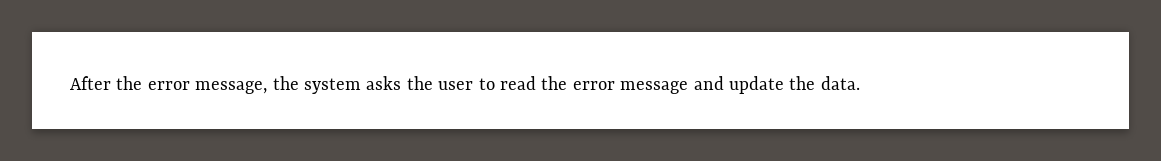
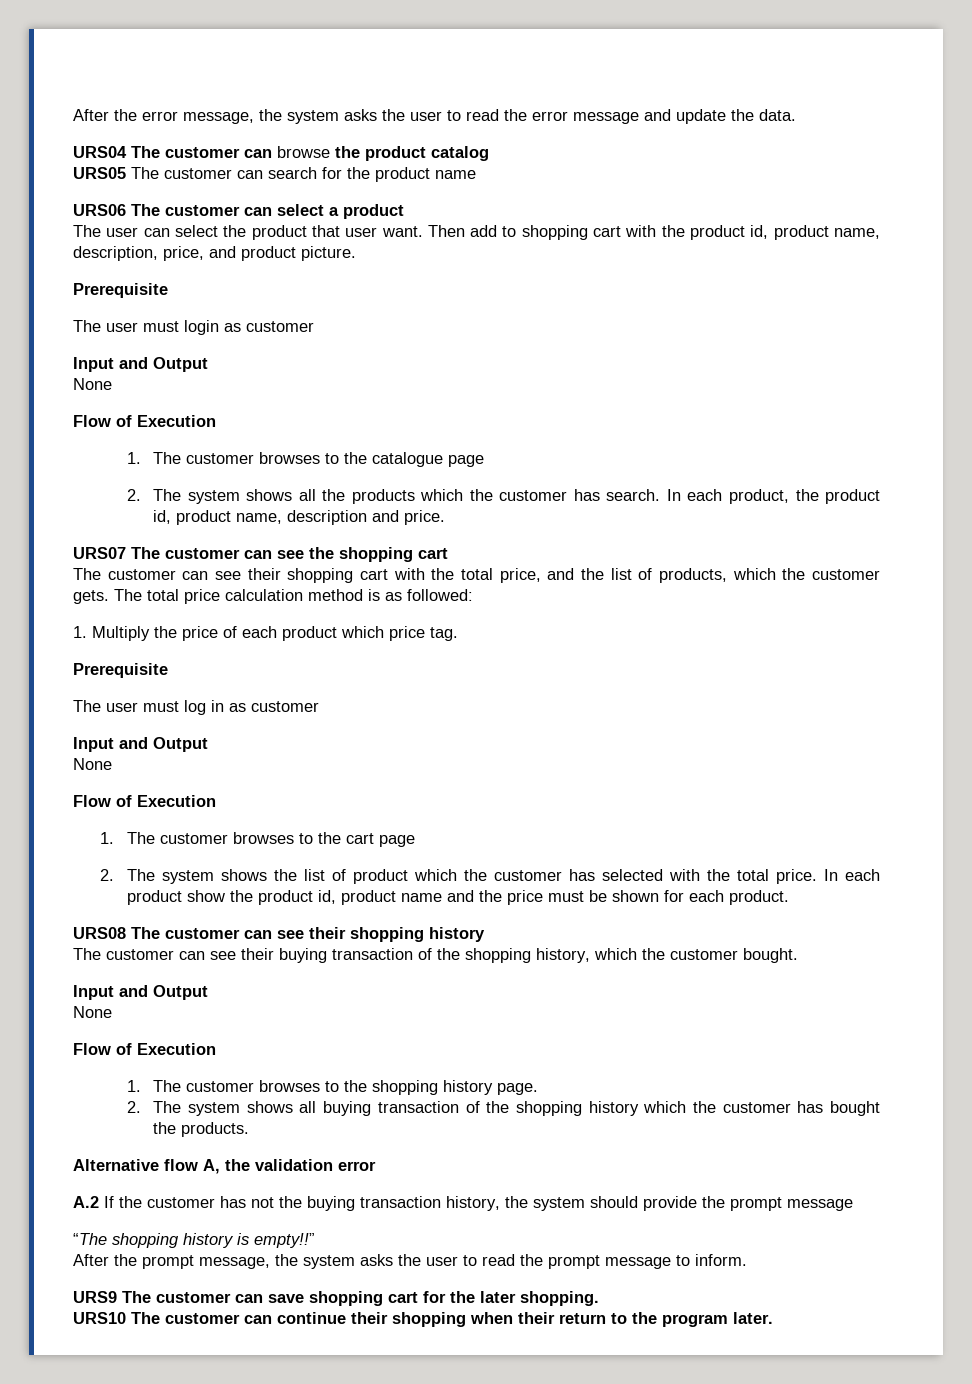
(860, 83) none -> [73,146,489,161] [73,167,476,182] [73,204,404,219] [73,225,880,240] [73,246,356,261] [73,283,168,298] [73,320,314,335] [73,357,208,372] [73,378,112,390] [73,415,216,427] [126,452,485,467] [126,489,880,504] [153,510,446,525] [73,547,448,562] [73,568,880,583] [73,589,473,604] [73,626,458,641] [73,663,168,678] [73,700,319,715] [73,737,208,752] [73,758,112,770] [73,795,216,807] [99,832,415,847] [99,869,881,884] [126,890,789,905] [73,927,485,942] [73,948,798,963] [73,985,208,1000] [73,1006,112,1018] [73,1043,216,1055] [126,1080,539,1095] [126,1101,880,1116] [153,1122,250,1137] [73,1159,376,1174] [73,1196,853,1211] [73,1233,315,1248] [73,1254,747,1269] [73,1291,599,1306] [73,1312,773,1327] // URS04 The customer can browse the product catalog // URS05 The customer can search for the product name // URS06 The customer can select a product // The user can select the product that user want. Then add to shopping cart with the product id, product name, description, price, and product picture. // Prerequisite // The user must login as customer // Input and Output // None // Flow of Execution // 1. The customer browses to the catalogue page // 2. The system shows all the products which the customer has search. In each product, the product id, product name, description and price. // URS07 The customer can see the shopping cart // The customer can see their shopping cart with the total price, and the list of products, which the customer gets. The total price calculation method is as followed: // 1. Multiply the price of each product which price tag. // Prerequisite // The user must log in as customer // Input and Output // None // Flow of Execution // 1. The customer browses to the cart page // 2. The system shows the list of product which the customer has selected with the total price. In each product show the product id, product name and the price must be shown for each product. // URS08 The customer can see their shopping history // The customer can see their buying transaction of the shopping history, which the customer bought. // Input and Output // None // Flow of Execution // 1. The customer browses to the shopping history page. // 2. The system shows all buying transaction of the shopping history which the customer has bought the products. // Alternative flow A, the validation error // A.2 If the customer has not the buying transaction history, the system should provide the prompt message // “The shopping history is empty!!” // After the prompt message, the system asks the user to read the prompt message to inform. // URS9 The customer can save shopping cart for the later shopping. // URS10 The customer can continue their shopping when their return to the program later.

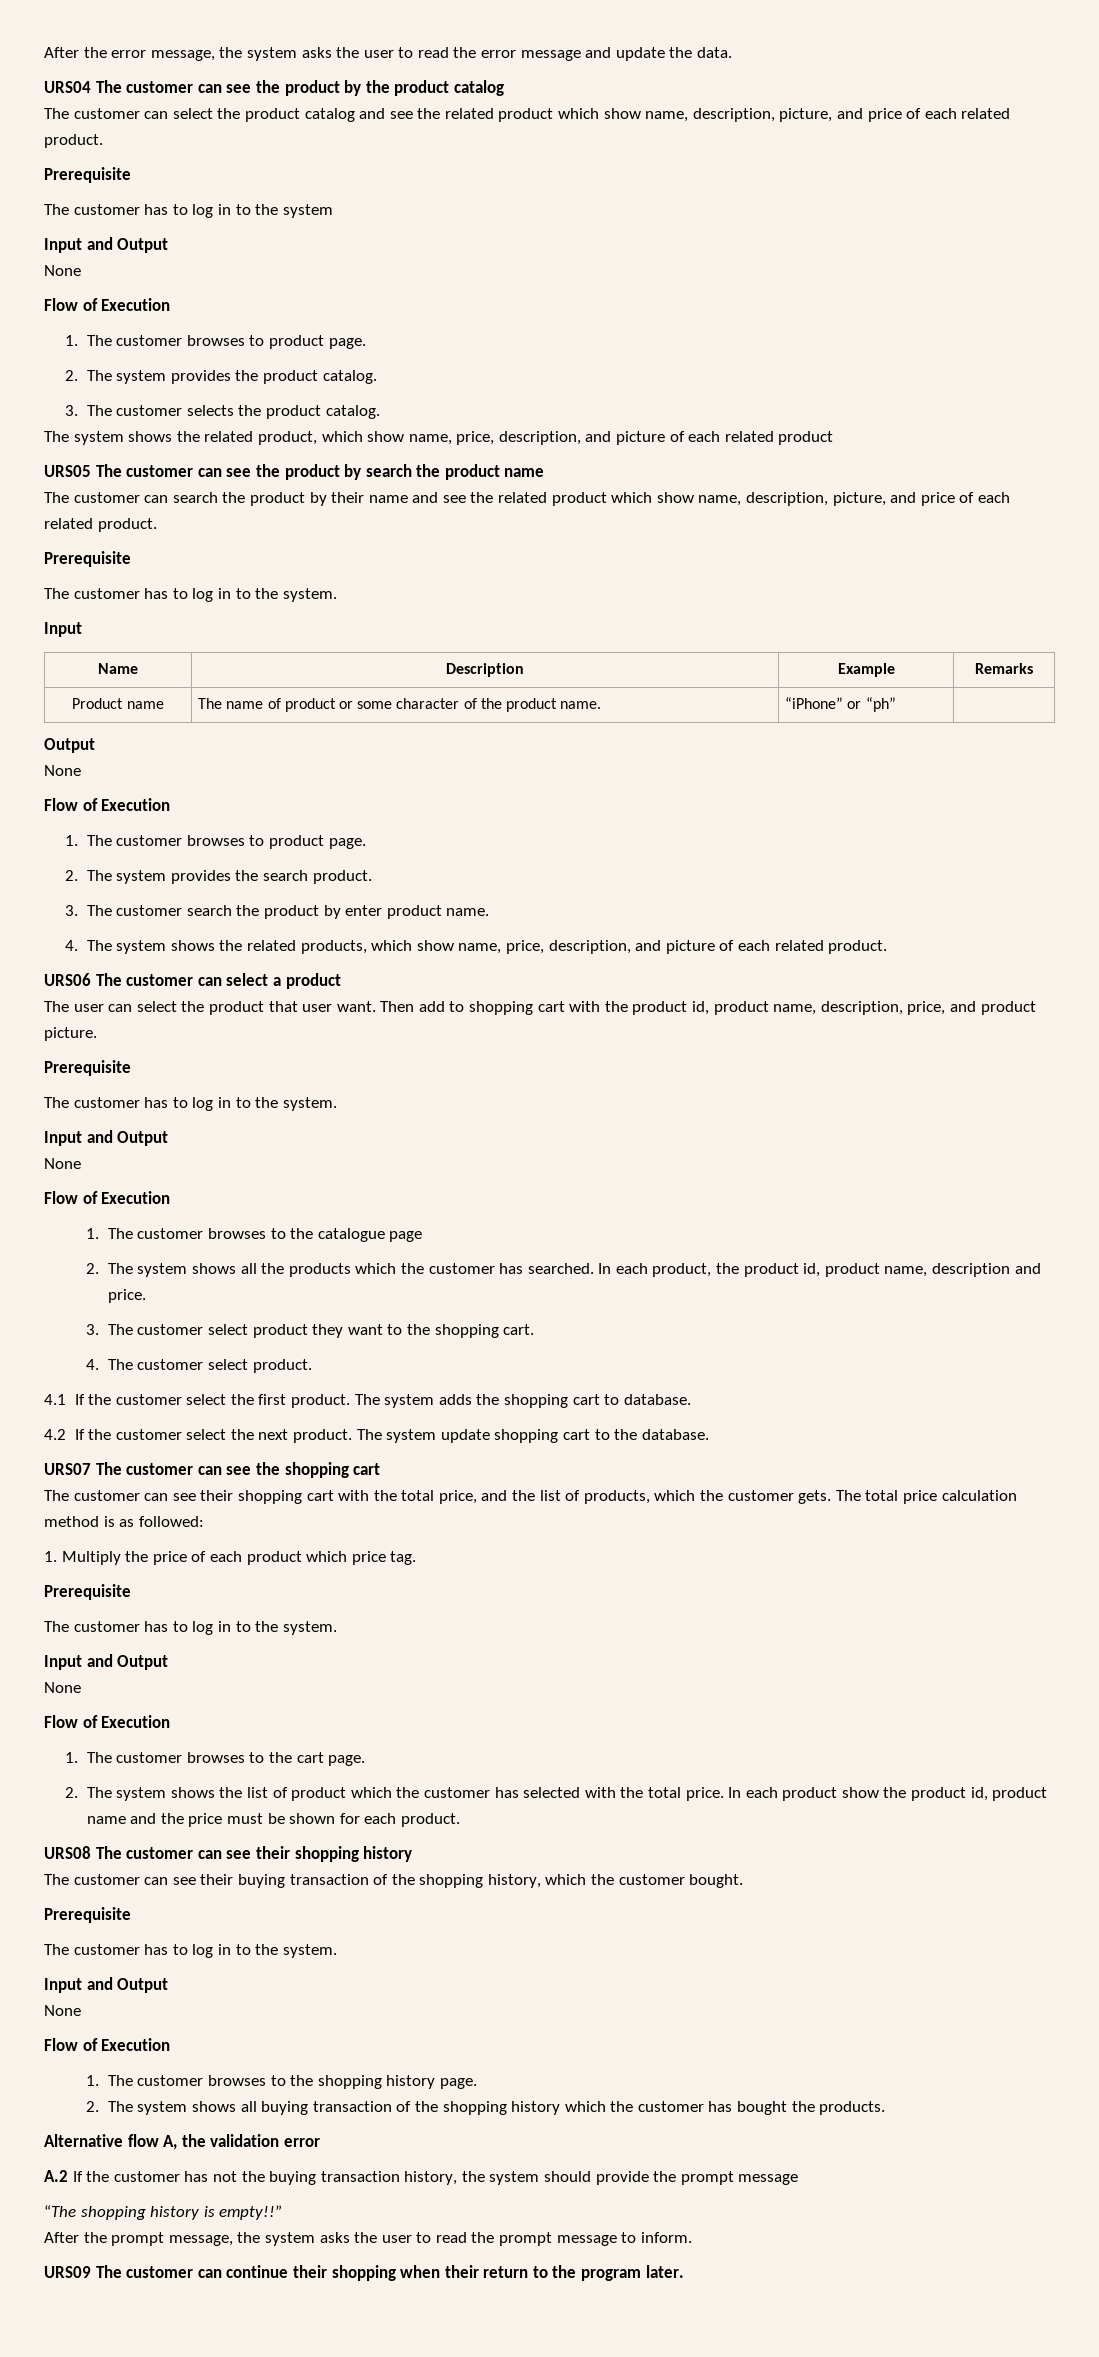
[277,146,330,158] browse -> [226,80,362,96] see the product by
[73,167,476,182] URS05 The customer can search for the product name -> [44,108,1011,122] [44,134,103,148] [44,167,131,183] [44,204,333,218] [44,237,169,253] [44,265,81,276] [44,298,171,311] [65,335,366,349] [65,370,377,384] [65,405,380,419] [44,431,834,445] [44,464,545,480] [44,492,1010,506] [44,518,157,532] [44,551,131,567] [44,588,337,602] [44,622,82,637] [98,663,138,674] [446,663,524,677] [837,663,895,677] [975,663,1033,674] [72,698,164,709] [198,698,602,712] [785,697,896,712] [44,738,95,753] [44,765,81,776] [44,798,171,811] [65,835,366,849] [65,870,372,884] [65,905,490,919] [65,940,888,954] The customer can select the product catalog and see the related product which show name, description, picture, and price of each related product. // Prerequisite // The customer has to log in to the system // Input and Output // None // Flow of Execution // 1. The customer browses to product page. // 2. The system provides the product catalog. // 3. The customer selects the product catalog. // The system shows the related product, which show name, price, description, and picture of each related product // URS05 The customer can see the product by search the product name // The customer can search the product by their name and see the related product which show name, description, picture, and price of each related product. // Prerequisite // The customer has to log in to the system. // Input // Name | Description | Example | Remarks // Product name | The name of product or some character of the product name. | “iPhone” or “ph” | // Output // None // Flow of Execution // 1. The customer browses to product page. // 2. The system provides the search product. // 3. The customer search the product by enter product name. // 4. The system shows the related products, which show name, price, description, and picture of each related product.
[106,320,314,335] user must login as customer -> [73,1097,337,1111] customer has to log in to the system.
[606,489,661,501] search. -> [527,1263,594,1274] searched.
(446, 517) none -> [86,1324,535,1338] [86,1359,312,1373] [44,1394,691,1408] [44,1429,709,1443] // 3. The customer select product they want to the shopping cart. // 4. The customer select product. // 4.1 If the customer select the first product. The system adds the shopping cart to database. // 4.2 If the customer select the next product. The system update shopping cart to the database.
[106,700,319,715] user must log in as customer -> [73,1621,337,1635] customer has to log in to the system.
[378,835,415,847] page -> [328,1755,366,1766] page.
(798, 955) none -> [44,1907,131,1923] [44,1944,337,1958] // Prerequisite // The customer has to log in to the system.
[73,1291,599,1306] [73,1312,126,1324] URS9 The customer can save shopping cart for the later shopping. // URS10 -> [44,2266,91,2278] URS09

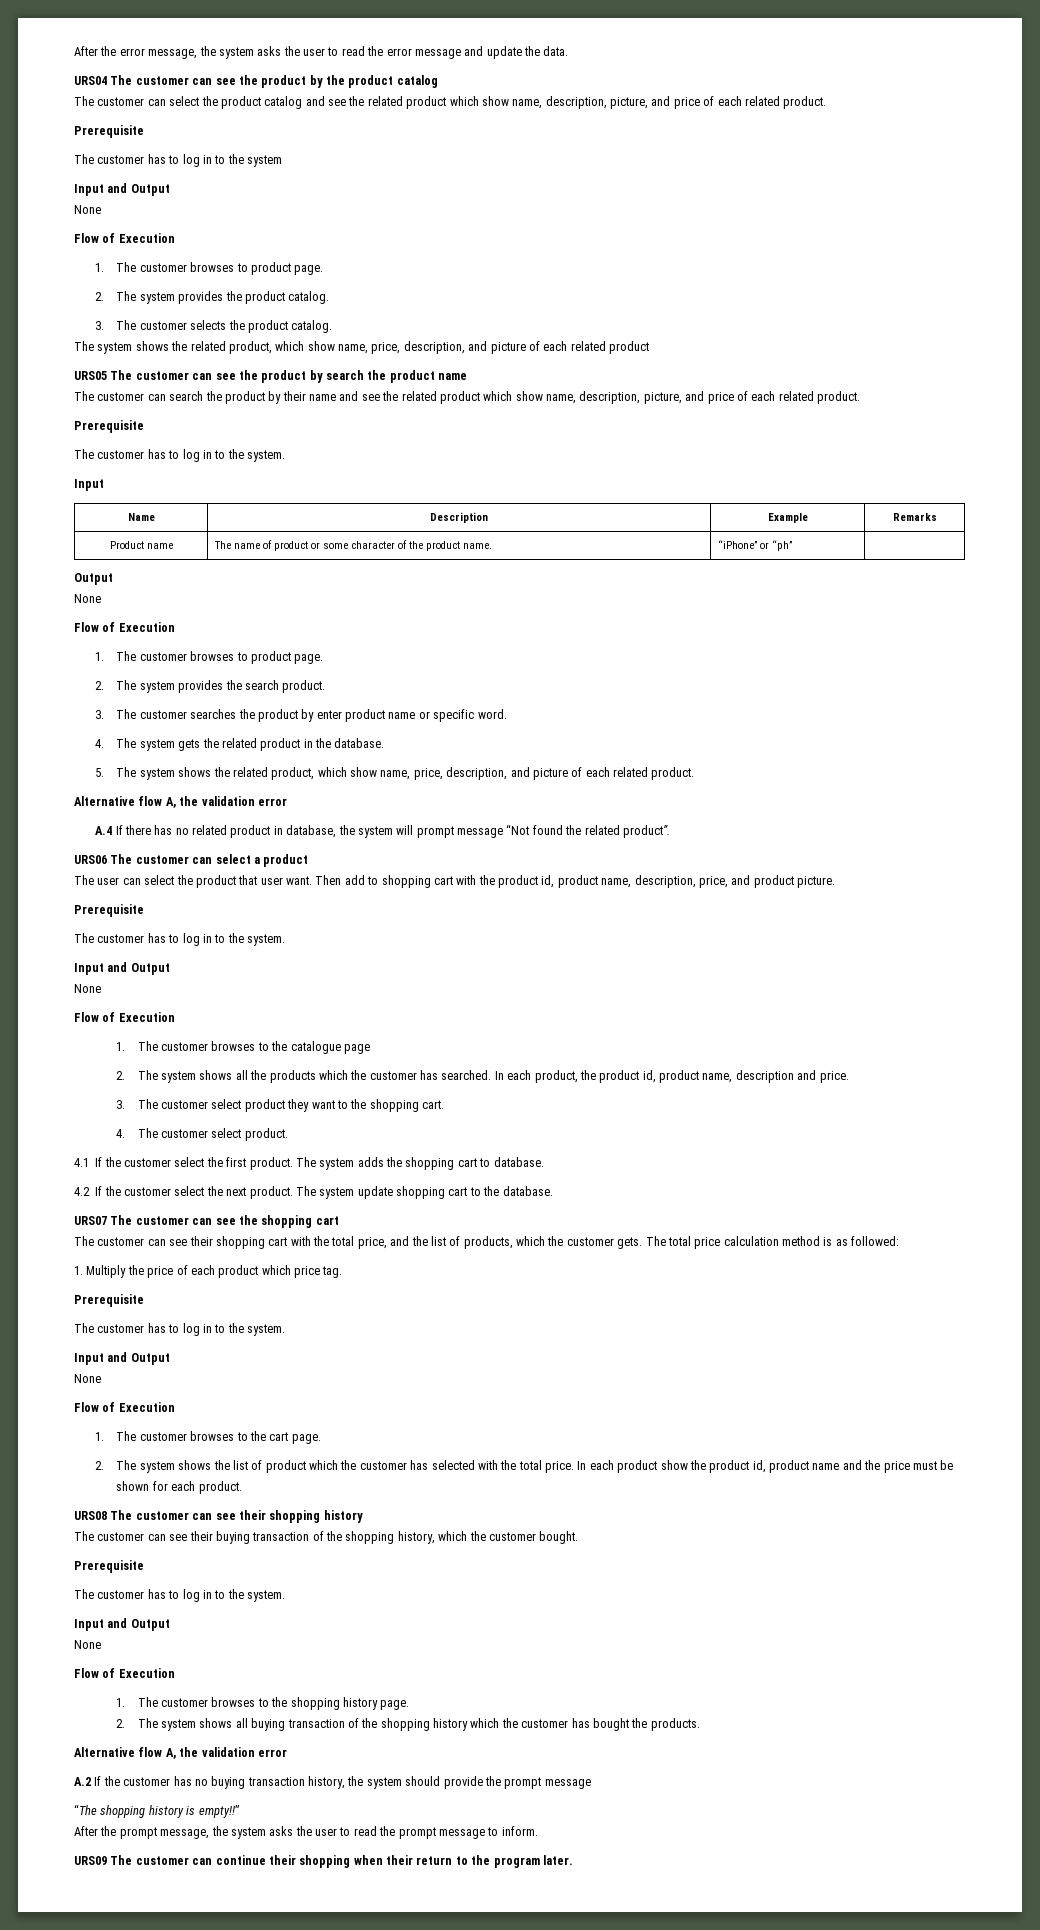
[186,905,232,916] search -> [190,709,237,719] searches
[446,908,490,916] [65,940,367,954] name. // 4. The system shows the related products, -> [388,709,507,722] [95,738,385,751] [95,767,315,780] name or specific word. // 4. The system gets the related product in the database. // 5. The system shows the related product,
(888, 947) none -> [74,796,287,808] [95,824,670,838] // Alternative flow A, the validation error // A.4 If there has no related product in database, the system will prompt message “Not found the related product”.
[212,2171,265,2182] not the -> [194,1779,208,1786] no

